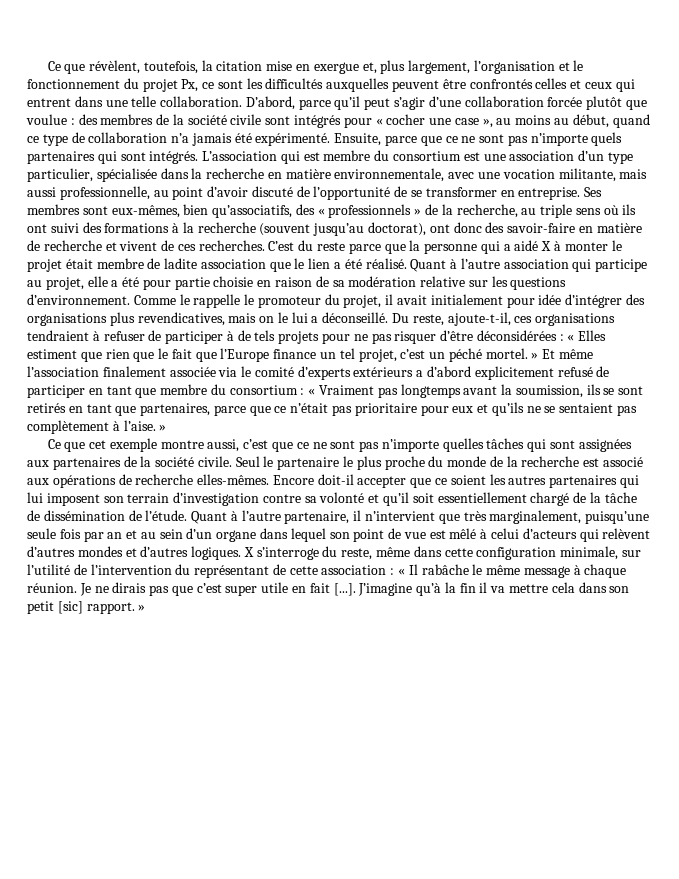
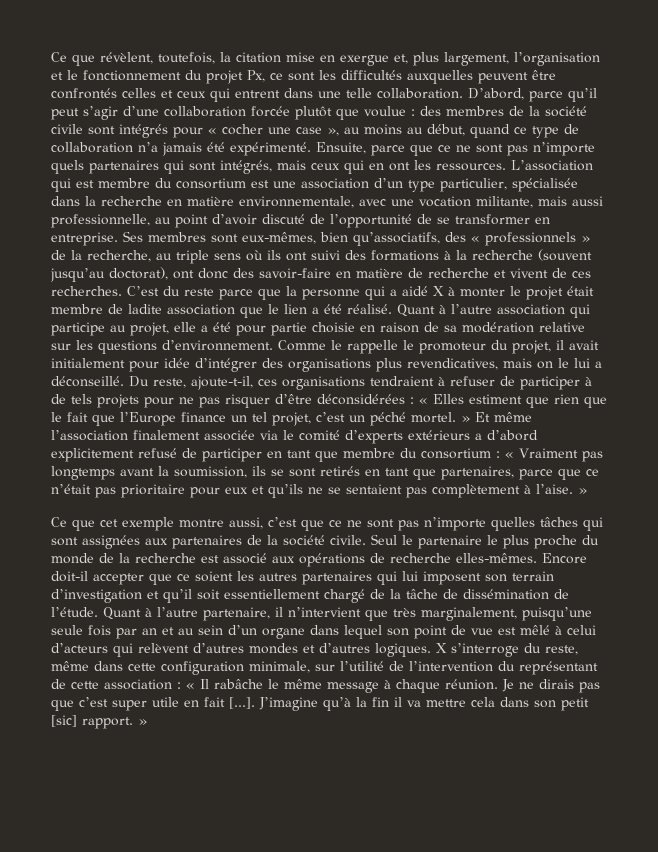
[149,151,199,164] intégrés. -> [220,160,506,174] intégrés, mais ceux qui en ont les ressources.
[262,492,365,503] contre sa volonté -> (142, 596) none

